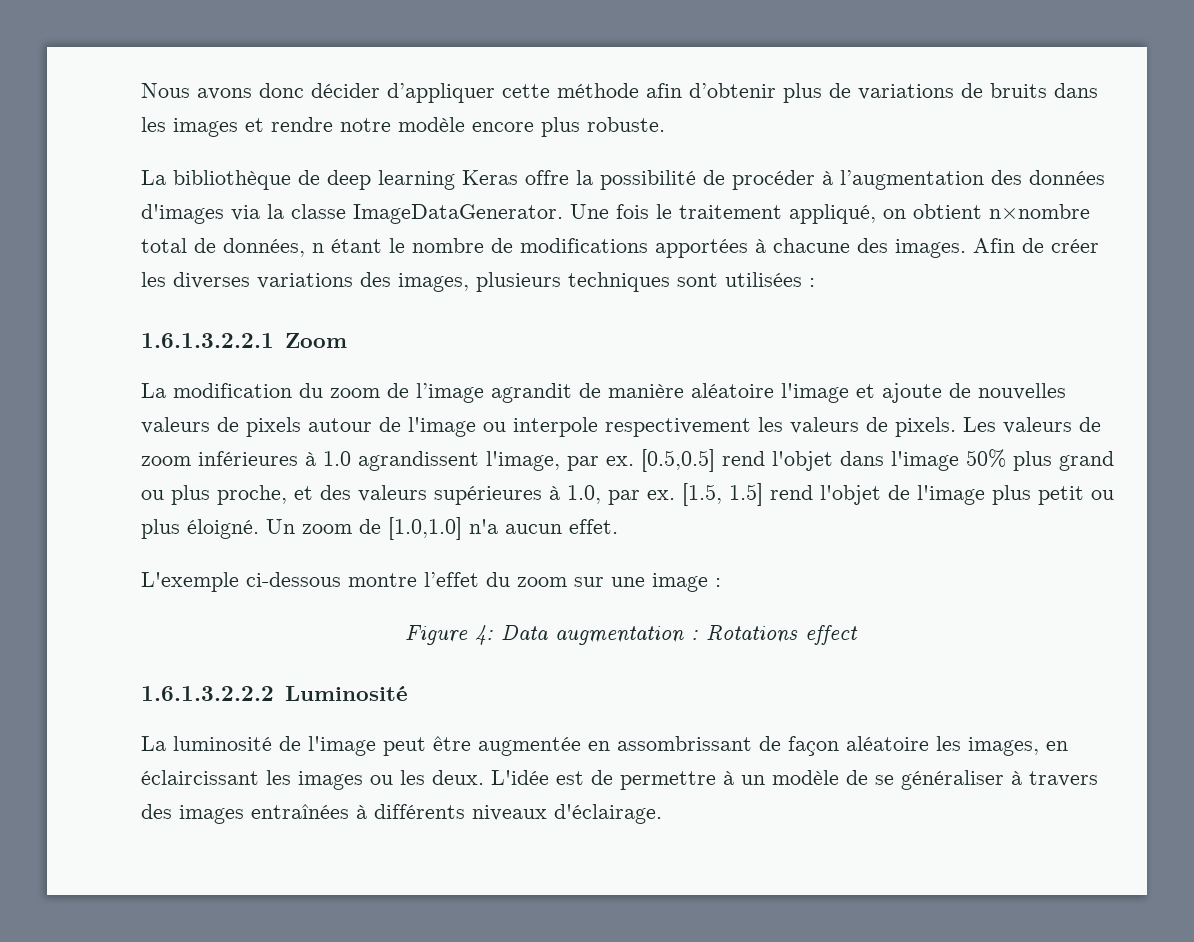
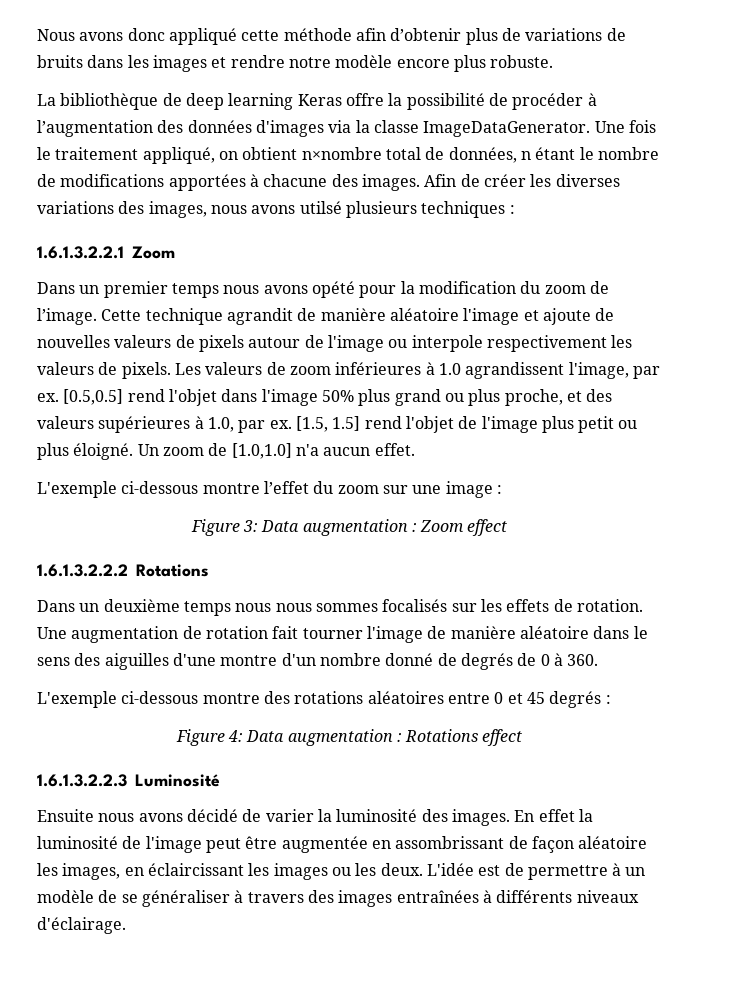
[311,83,495,103] décider d’appliquer -> [168,28,237,45] appliqué
[476,272,815,292] [141,333,347,348] [141,383,166,398] plusieurs techniques sont utilisées : // 1.6.1.3.2.2.1 Zoom // La -> [210,201,515,218] [37,246,175,259] [37,281,415,298] nous avons utilsé plusieurs techniques : // 1.6.1.3.2.2.1 Zoom // Dans un premier temps nous avons opété pour la
[416,383,484,403] l’image -> [37,308,223,325] l’image. Cette technique
(721, 582) none -> [190,519,508,536] [37,564,209,577] [37,599,643,616] [37,626,648,643] [37,653,599,670] [37,691,611,708] // Figure 3: Data augmentation : Zoom effect // 1.6.1.3.2.2.2 Rotations // Dans un deuxième temps nous nous sommes focalisés sur les effets de rotation. Une augmentation de rotation fait tourner l'image de manière aléatoire dans le sens des aiguilles d'une montre d'un nombre donné de degrés de 0 à 360. // L'exemple ci-dessous montre des rotations aléatoires entre 0 et 45 degrés :
[141,686,274,701] 1.6.1.3.2.2.2 -> [37,774,127,787] 1.6.1.3.2.2.3
[141,736,166,751] La -> [37,809,593,826] Ensuite nous avons décidé de varier la luminosité des images. En effet la

